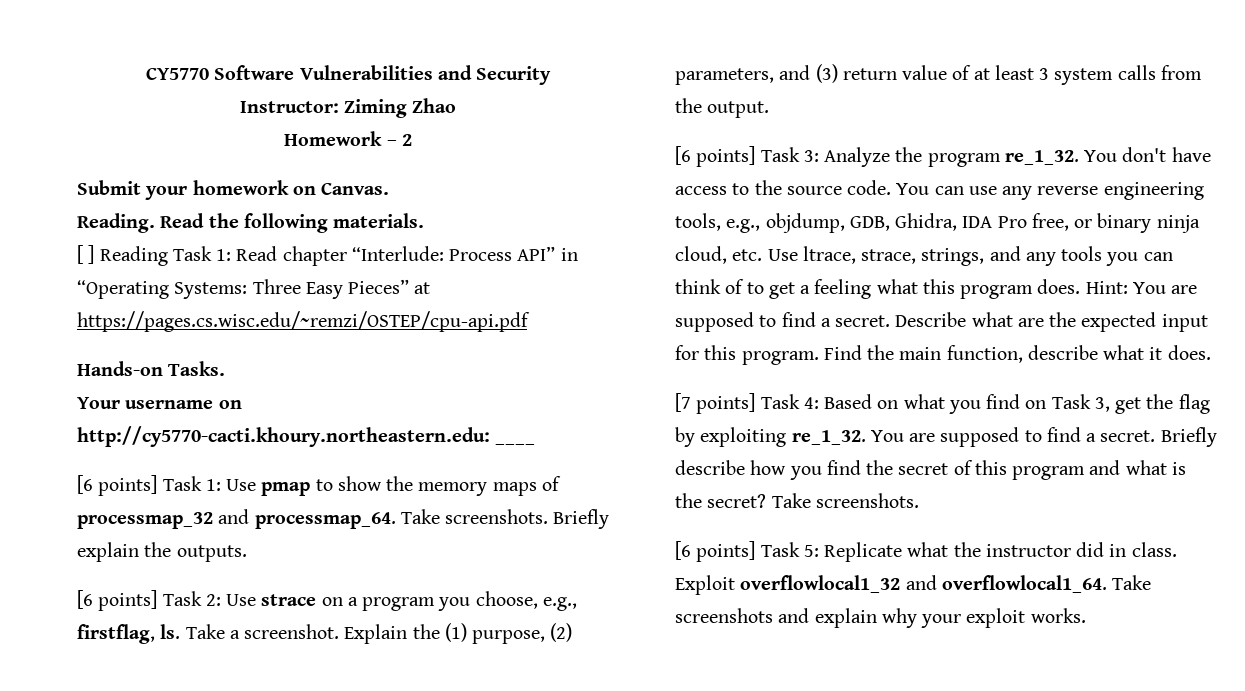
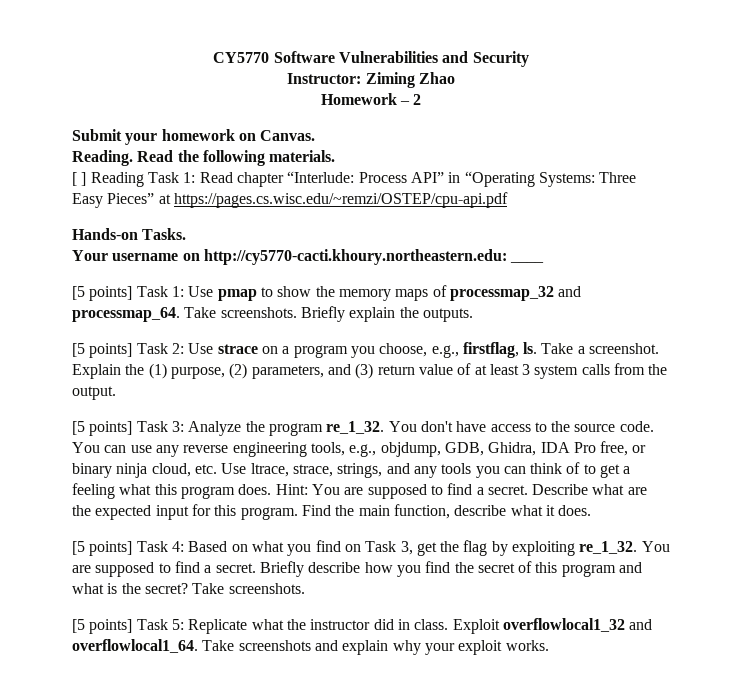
[77,475,93,494] [6 -> [72,286,85,300] [5
[77,590,93,609] [6 -> [72,343,85,357] [5
[675,146,691,165] [6 -> [72,421,85,435] [5
[675,393,691,412] [7 -> [72,541,85,555] [5
[675,541,691,560] [6 -> [72,619,85,633] [5

